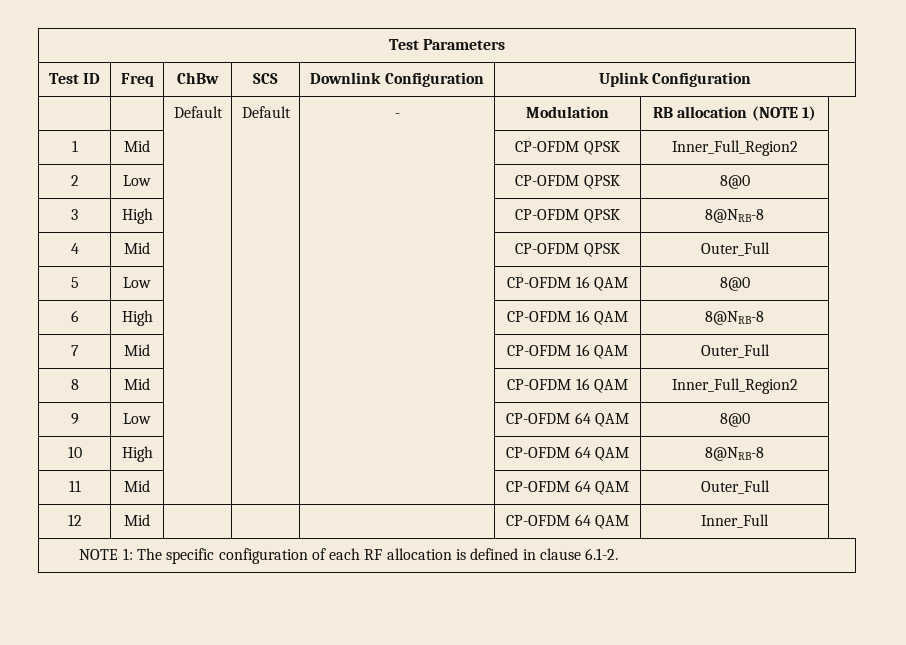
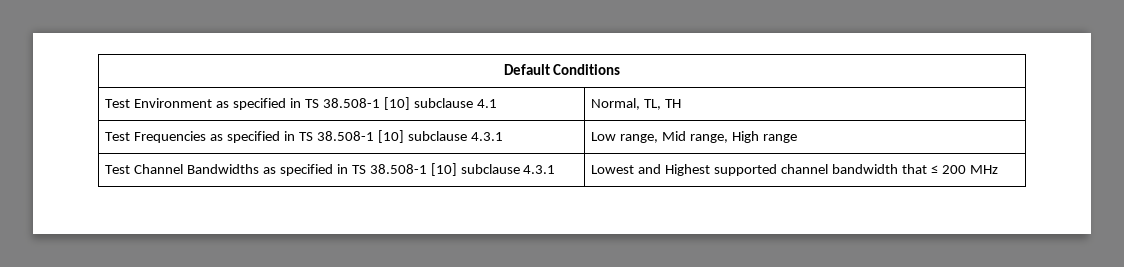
[388,39,506,50] [48,73,101,84] [120,73,154,87] [177,72,219,84] [253,73,278,84] [310,72,484,87] [598,72,752,87] [173,106,223,118] [241,106,291,118] [394,113,400,118] [526,106,609,118] [653,106,816,121] [71,140,78,152] [124,140,150,152] [515,141,620,155] [671,140,798,156] [70,175,79,186] [123,175,151,186] [515,175,620,189] [719,175,750,189] [71,209,78,220] [121,208,153,224] [515,209,620,223] [705,209,764,223] [70,243,79,254] [124,242,150,254] [515,243,620,257] [700,242,770,256] [70,277,79,288] [123,277,151,288] [507,276,628,291] [719,277,750,291] [70,310,79,322] [121,310,153,326] [507,310,628,325] [705,311,764,325] [70,345,79,356] [124,344,150,356] [507,344,628,359] [700,344,770,358] [70,379,79,390] [124,378,150,390] [507,378,628,393] [671,378,798,394] [70,413,79,425] [123,413,151,424] [506,412,629,427] [719,413,750,427] [67,446,82,458] [121,446,153,462] [506,446,629,461] [705,447,764,461] [68,480,81,492] [124,480,150,492] [506,480,629,495] [700,480,770,494] [67,514,82,526] [124,514,150,526] [506,514,629,529] [701,514,769,528] [79,548,619,564] Test Parameters // Test ID | Freq | ChBw | SCS | Downlink Configuration | Uplink Configuration // | | Default | Default | - | Modulation | RB allocation (NOTE 1) // 1 | Mid | | | | CP-OFDM QPSK | Inner_Full_Region2 // 2 | Low | | | | CP-OFDM QPSK | 8@0 // 3 | High | | | | CP-OFDM QPSK | 8@NRB-8 // 4 | Mid | | | | CP-OFDM QPSK | Outer_Full // 5 | Low | | | | CP-OFDM 16 QAM | 8@0 // 6 | High | | | | CP-OFDM 16 QAM | 8@NRB-8 // 7 | Mid | | | | CP-OFDM 16 QAM | Outer_Full // 8 | Mid | | | | CP-OFDM 16 QAM | Inner_Full_Region2 // 9 | Low | | | | CP-OFDM 64 QAM | 8@0 // 10 | High | | | | CP-OFDM 64 QAM | 8@NRB-8 // 11 | Mid | | | | CP-OFDM 64 QAM | Outer_Full // 12 | Mid | | | | CP-OFDM 64 QAM | Inner_Full // NOTE 1: The specific configuration of each RF allocation is defined in clause 6.1-2. -> [503,64,621,75] [105,97,497,110] [591,98,682,110] [105,130,503,143] [591,131,797,143] [105,163,556,176] [591,164,998,176] Default Conditions // Test Environment as specified in TS 38.508-1 [10] subclause 4.1 | Normal, TL, TH // Test Frequencies as specified in TS 38.508-1 [10] subclause 4.3.1 | Low range, Mid range, High range // Test Channel Bandwidths as specified in TS 38.508-1 [10] subclause 4.3.1 | Lowest and Highest supported channel bandwidth that ≤ 200 MHz

